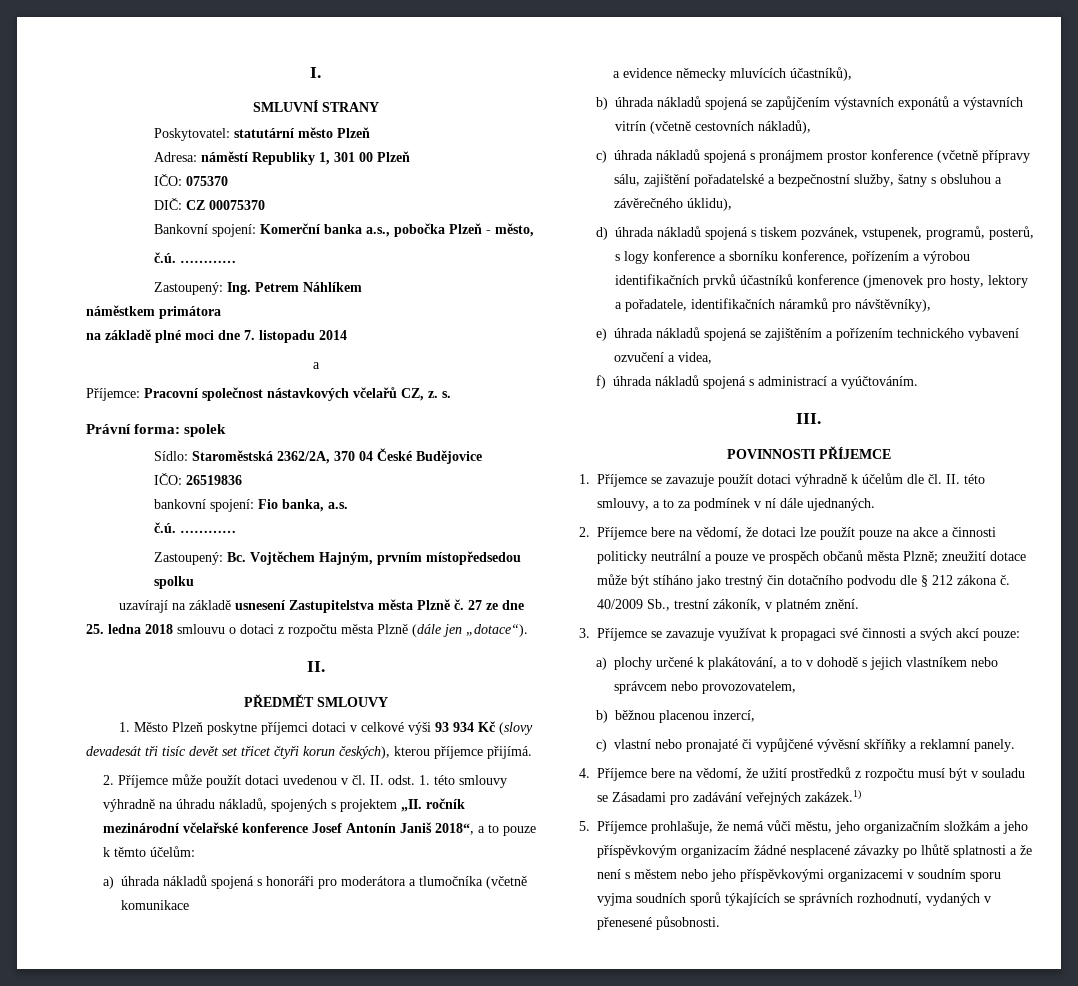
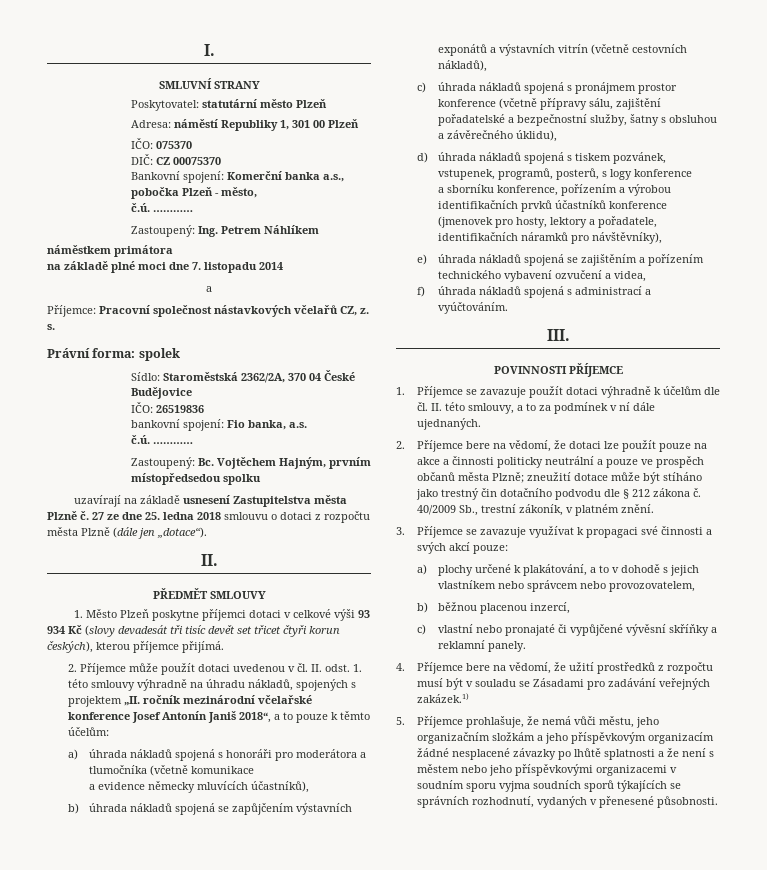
(716, 255) none -> (692, 173) //

